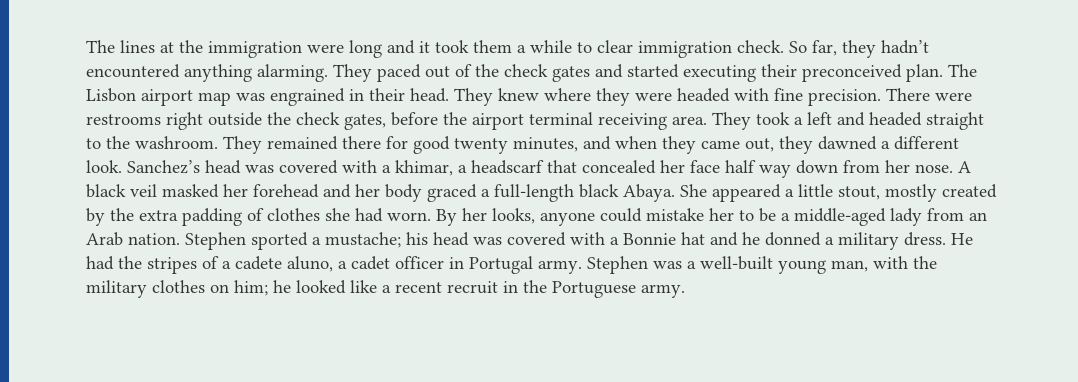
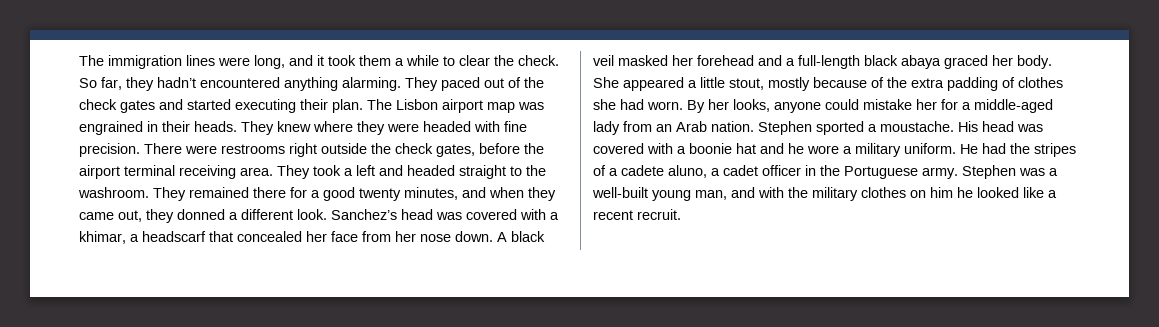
[86,40,382,58] The lines at the immigration were long -> [79,55,285,69] The immigration lines were long,
[638,41,732,58] immigration -> [494,55,514,66] the
[802,64,902,82] preconceived -> (328, 104) none
[410,88,449,102] head. -> [194,121,237,132] heads.
(408, 142) none -> [311,190,320,198] a
[818,136,877,150] dawned -> [177,209,225,220] donned
[725,160,953,178] half way down from her nose. -> [362,231,493,242] from her nose down.
[355,184,675,202] her body graced a full-length black Abaya. -> [786,55,1052,69] a full-length black abaya graced her body.
[942,184,997,198] [86,208,105,226] created by -> [813,77,884,88] because of
[739,208,776,222] to be -> [941,99,958,110] for
[325,232,676,248] mustache; his head was covered with a Bonnie -> [880,121,1043,132] [593,143,732,154] moustache. His head was covered with a boonie
[765,232,821,246] donned -> [807,145,839,154] wore
[904,232,946,246] dress. -> [904,143,956,154] uniform.
[469,256,533,274] Portugal -> [820,165,918,179] the Portuguese
(868, 266) none -> [731,187,755,198] and
[234,280,268,296] him; -> [930,187,953,198] him
[447,280,685,298] recruit in the Portuguese army. -> [637,209,681,220] recruit.

